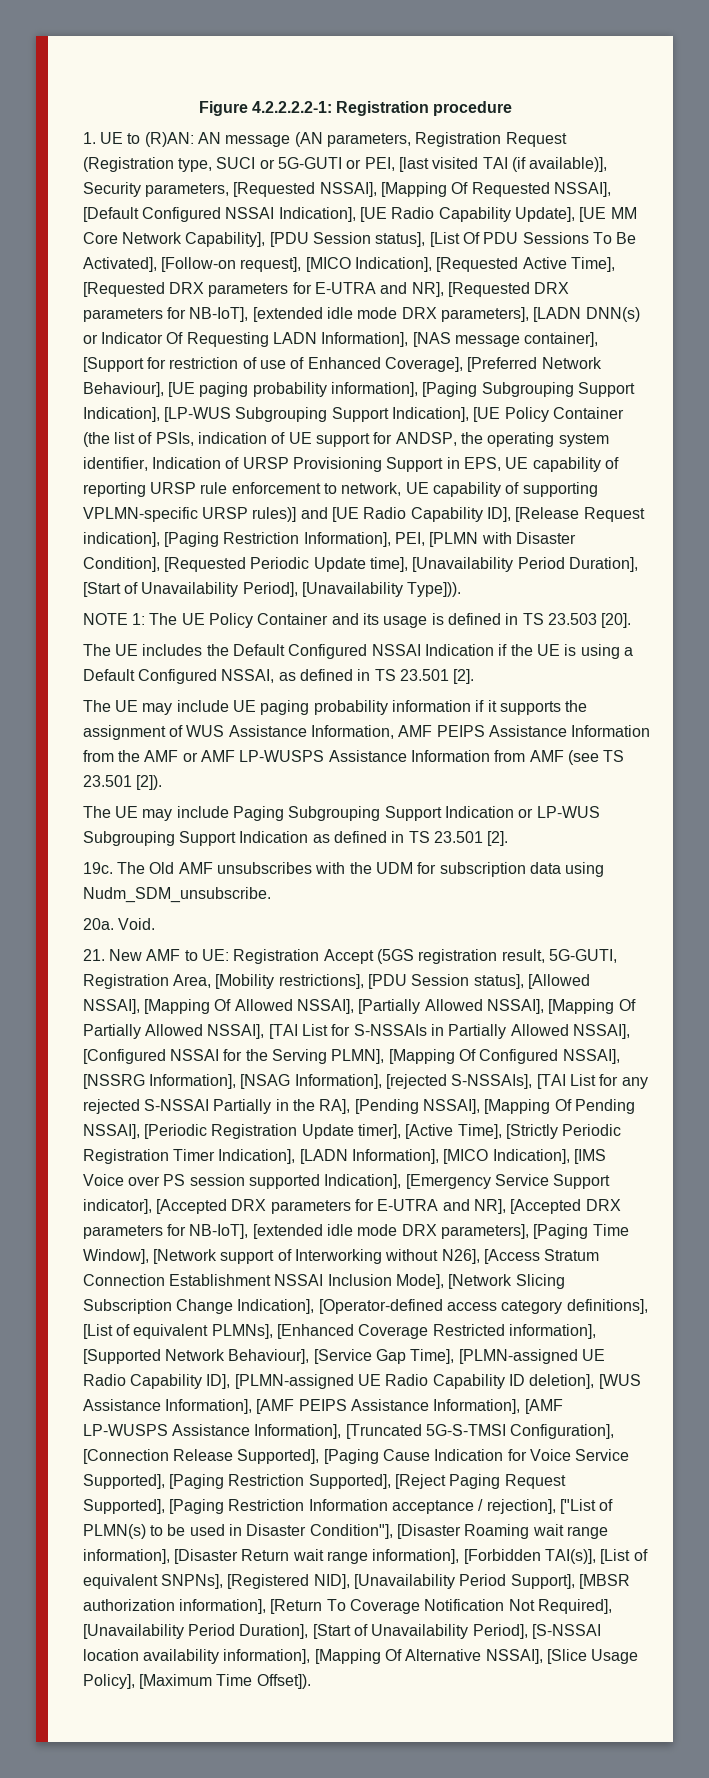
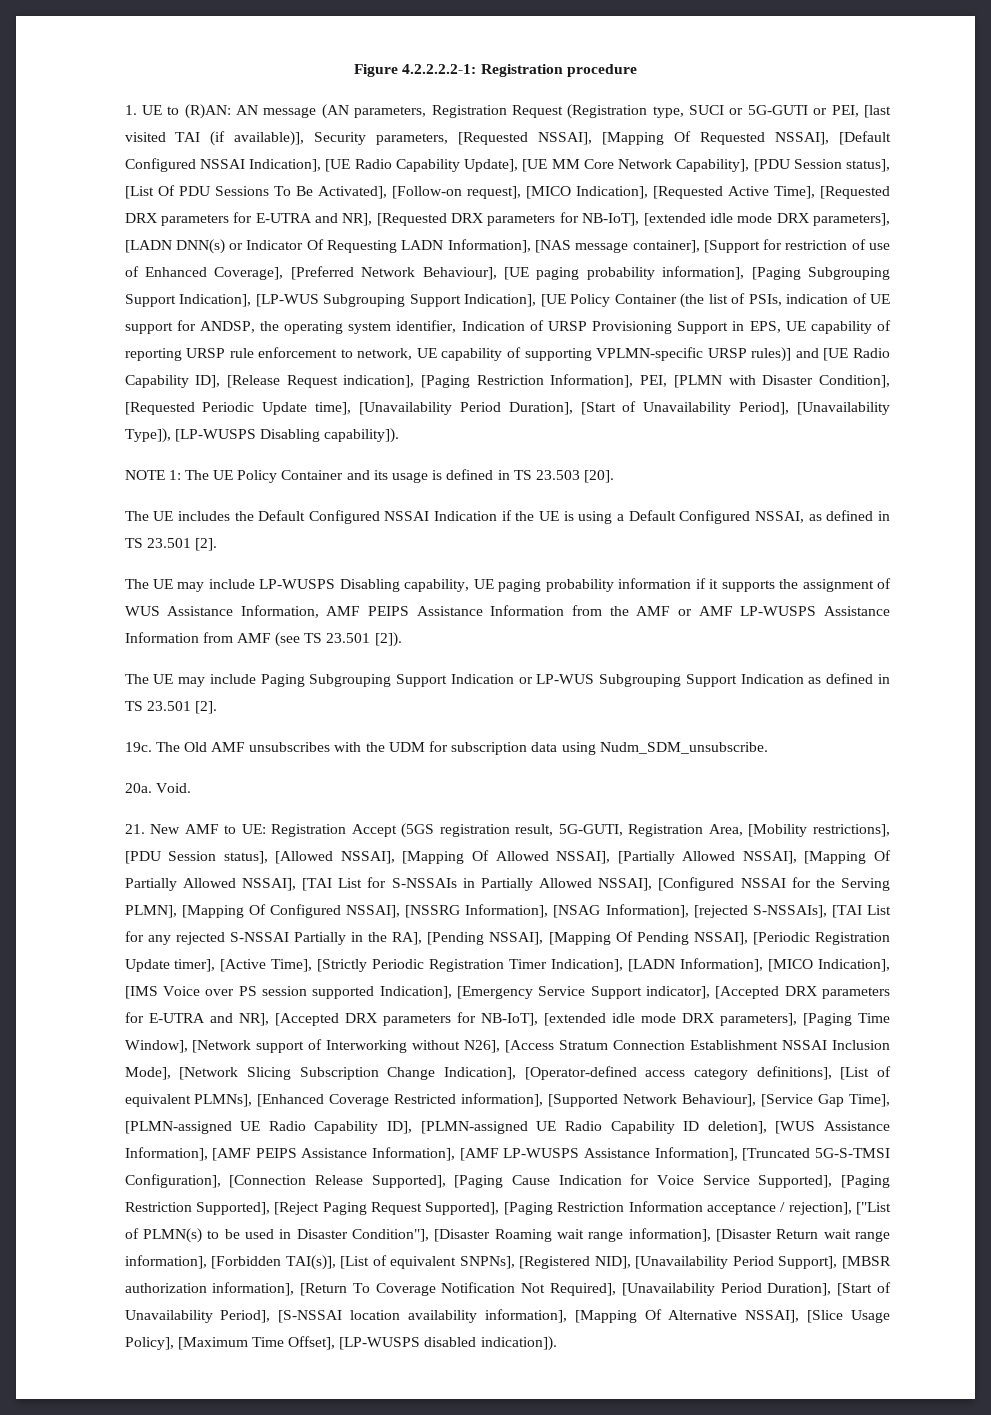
[407,582,462,597] Type])). -> [124,428,400,443] Type]), [LP-WUSPS Disabling capability]).
(229, 706) none -> [259,579,470,592] LP-WUSPS Disabling capability,
[256,1674,311,1689] Offset]). -> [288,1336,557,1351] Offset], [LP-WUSPS disabled indication]).

